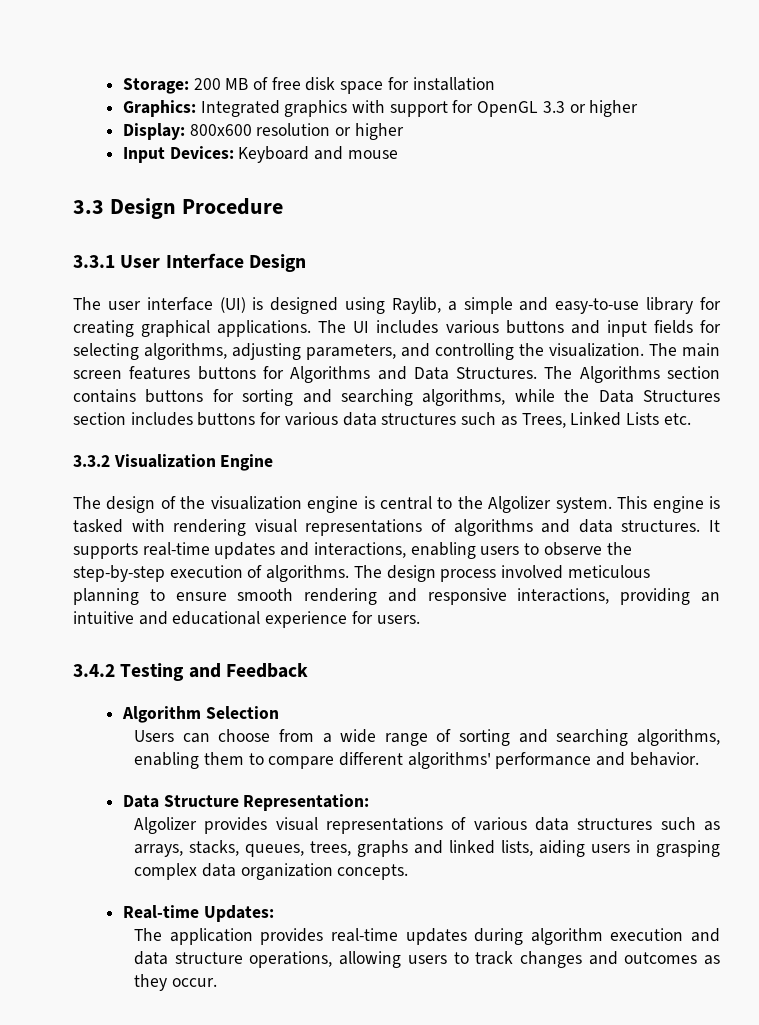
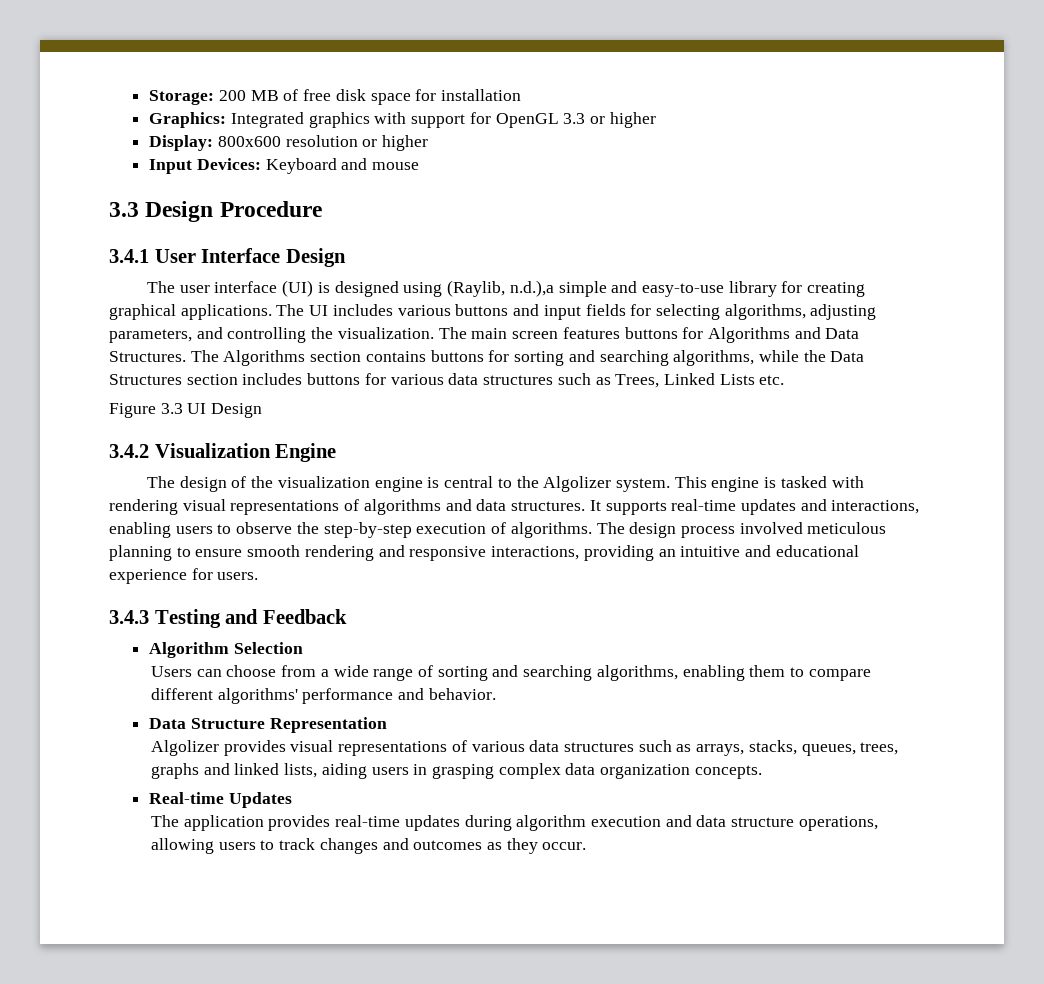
[73,255,115,268] 3.3.1 -> [109,249,149,263] 3.4.1
[391,297,457,314] Raylib, a -> [447,280,554,297] (Raylib, n.d.),a
[73,455,110,467] 3.3.2 -> [109,403,263,418] [109,444,149,458] Figure 3.3 UI Design // 3.4.2
[73,664,115,677] 3.4.2 -> [109,610,149,624] 3.4.3
[243,794,370,811] Representation: -> [269,717,387,733] Representation
[203,905,274,922] Updates: -> [228,792,292,808] Updates

